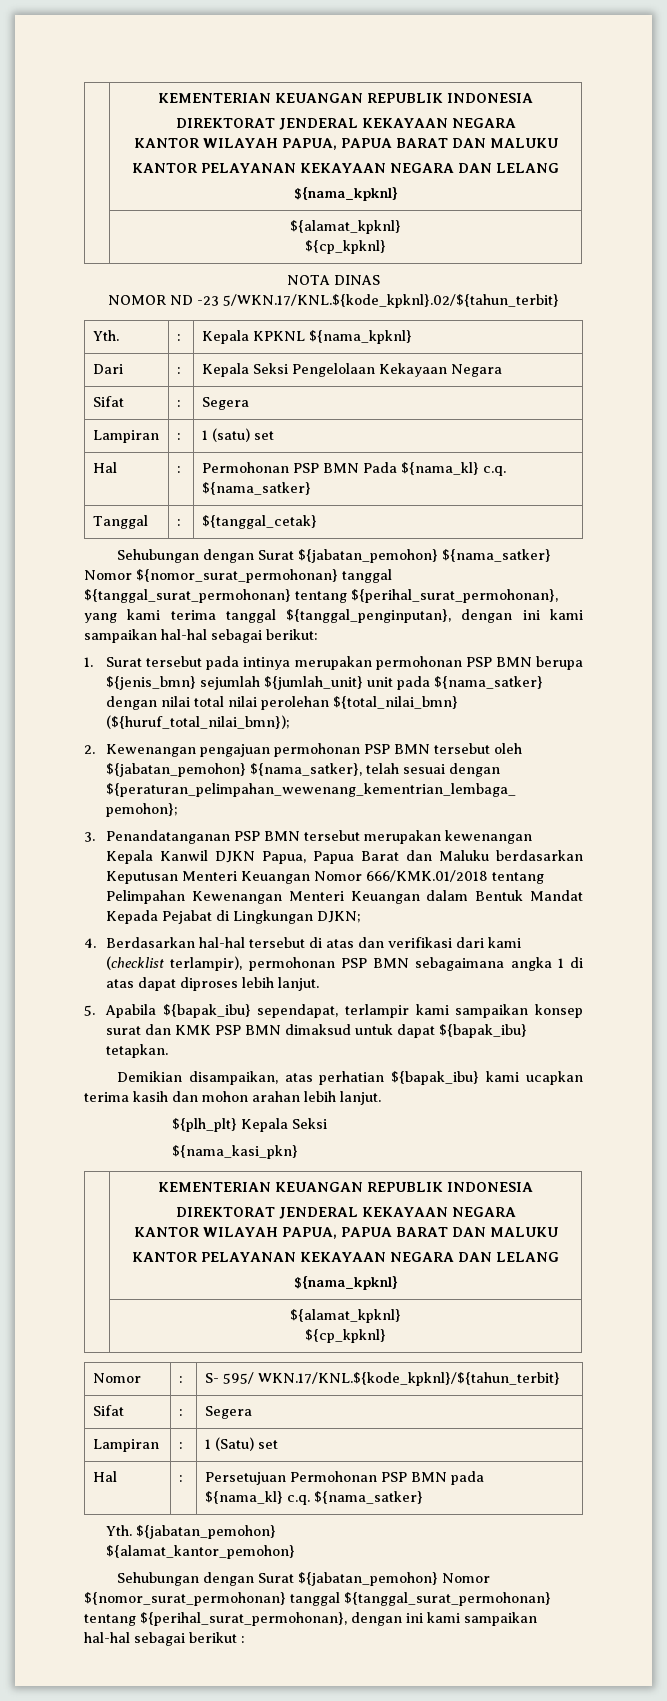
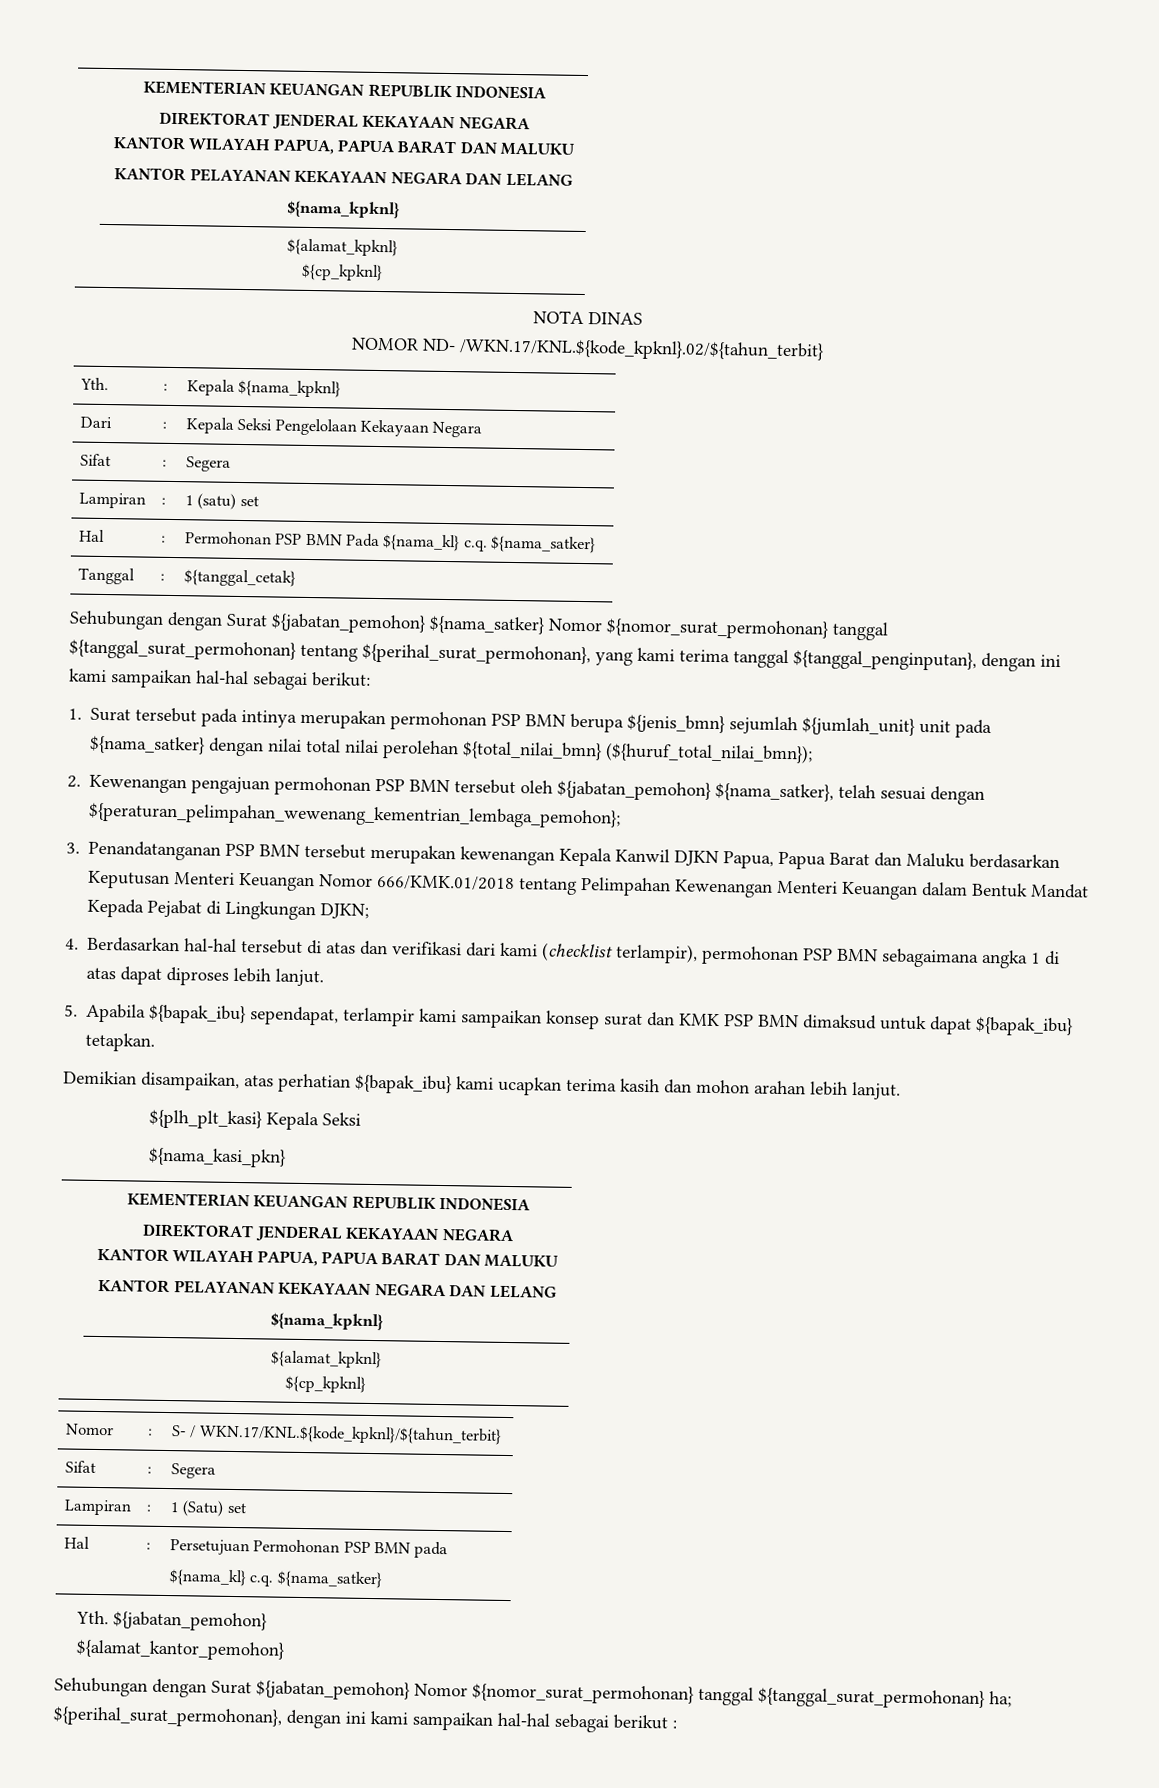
[170,294,559,308] ND -23 5/WKN.17/KNL.${kode_kpknl}.02/${tahun_terbit} -> [422,338,824,362] ND- /WKN.17/KNL.${kode_kpknl}.02/${tahun_terbit}
[252,331,305,341] KPKNL -> (235, 387) none
[172,1118,238,1132] ${plh_plt} -> [149,1109,263,1130] ${plh_plt_kasi}
[222,1372,254,1384] 595/ -> [189,1425,197,1438] /
[84,1614,136,1626] tentang -> [989,1691,1012,1708] ha;

